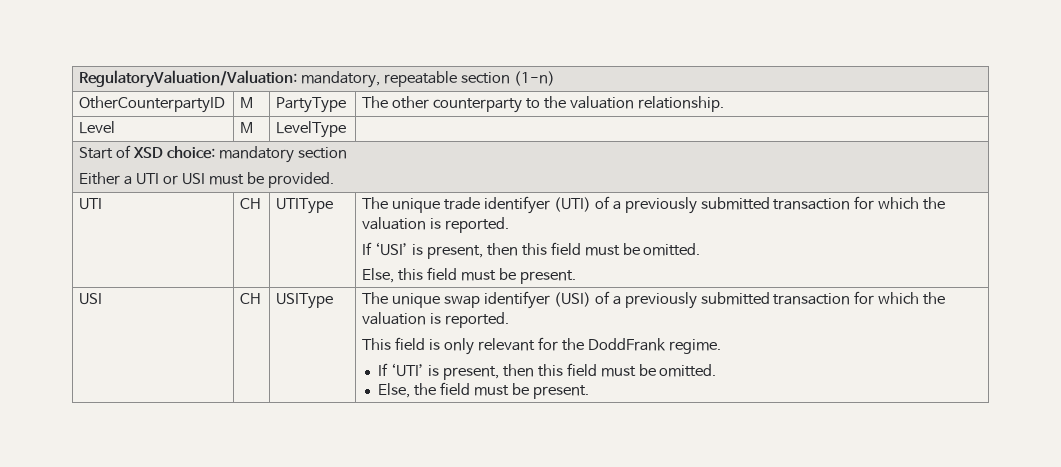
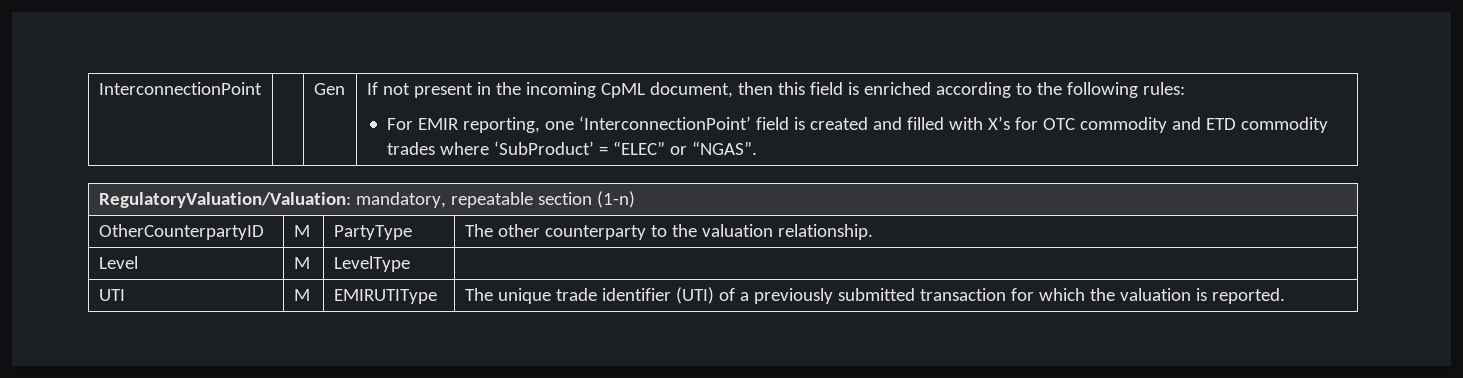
(79, 79) none -> [98,82,262,95] [313,83,345,95] [366,82,1185,98] [387,116,1329,133] [387,141,758,155] InterconnectionPoint | | Gen | If not present in the incoming CpML document, then this field is enriched according to the following rules: // For EMIR reporting, one ‘InterconnectionPoint’ field is created and filled with X’s for OTC commodity and ETD commodity trades where ‘SubProduct’ = “ELEC” or “NGAS”. //
[79,145,347,163] [79,172,334,188] // Start of XSD choice: mandatory section // Either a UTI or USI must be provided. -> (410, 264) none
[240,198,262,209] [276,198,334,214] CH | UTIType -> [293,289,310,301] [333,289,437,304] M | EMIRUTIType
[483,196,550,214] identifyer -> [601,288,671,301] identifier
[362,242,701,259] [362,267,576,284] [79,293,103,305] [240,293,262,304] [276,293,334,309] [362,291,946,309] [362,312,510,328] [362,337,721,355] [378,363,717,380] [378,382,589,399] // If ‘USI’ is present, then this field must be omitted. // Else, this field must be present. // USI | CH | USIType | The unique swap identifyer (USI) of a previously submitted transaction for which the valuation is reported. // This field is only relevant for the DoddFrank regime. // If ‘UTI’ is present, then this field must be omitted. // Else, the field must be present. -> (1285, 296) none

